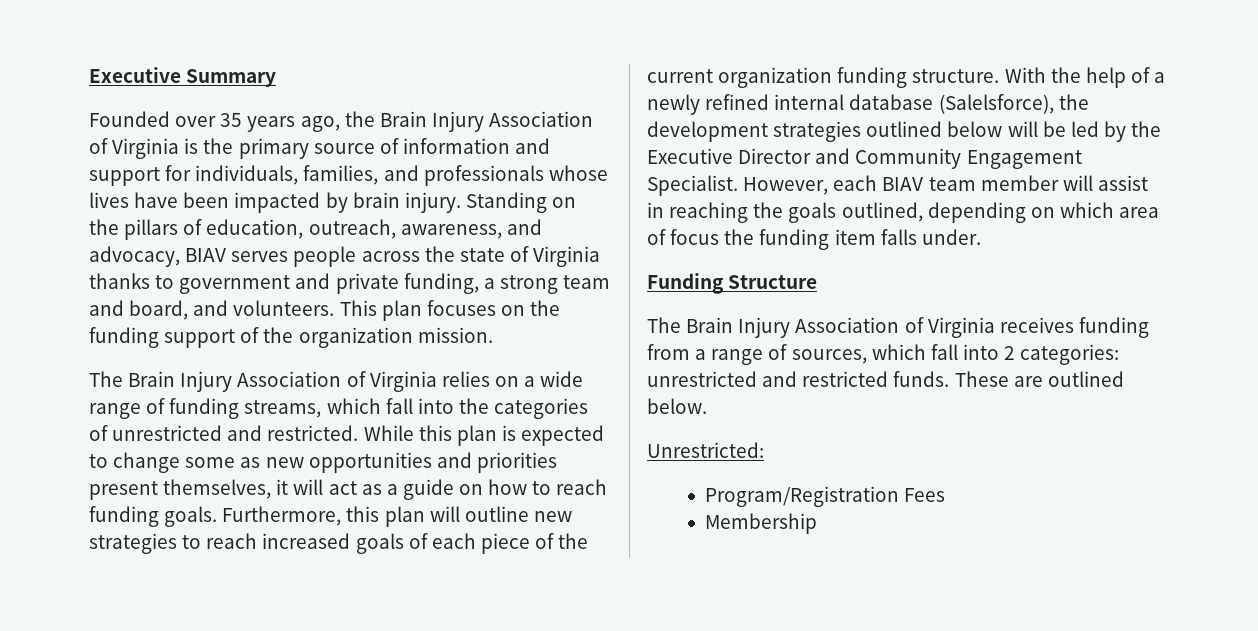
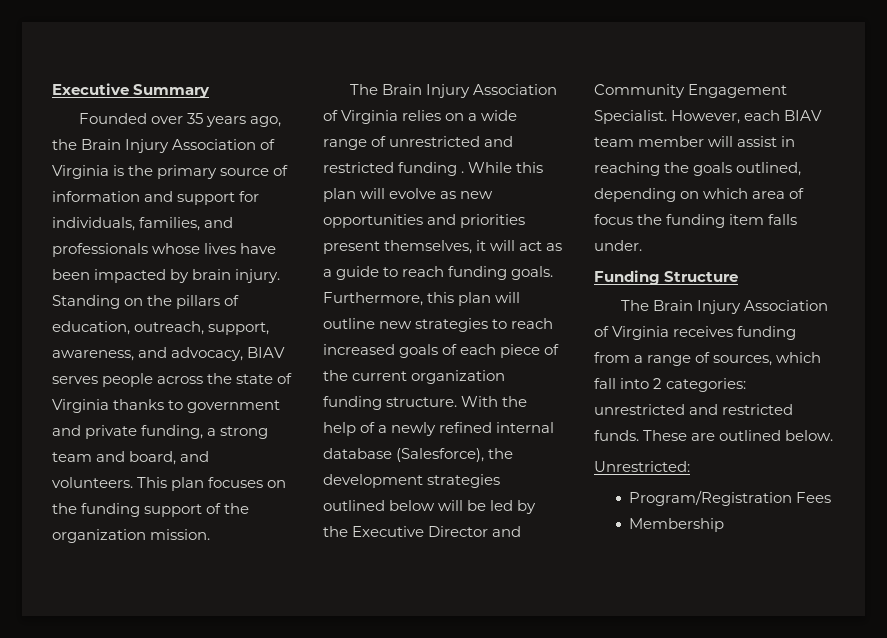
(396, 229) none -> [208,322,270,335] support,
[169,398,589,419] [89,425,605,446] [89,452,236,473] funding streams, which fall into the categories of unrestricted and restricted. While this plan is expected to change some -> [389,136,514,147] [323,162,544,176] [323,188,437,202] unrestricted and restricted funding . While this plan will evolve
[459,479,528,495] on how -> (380, 273) none
[938,94,1054,114] (Salelsforce), -> [396,448,485,462] (Salesforce),

